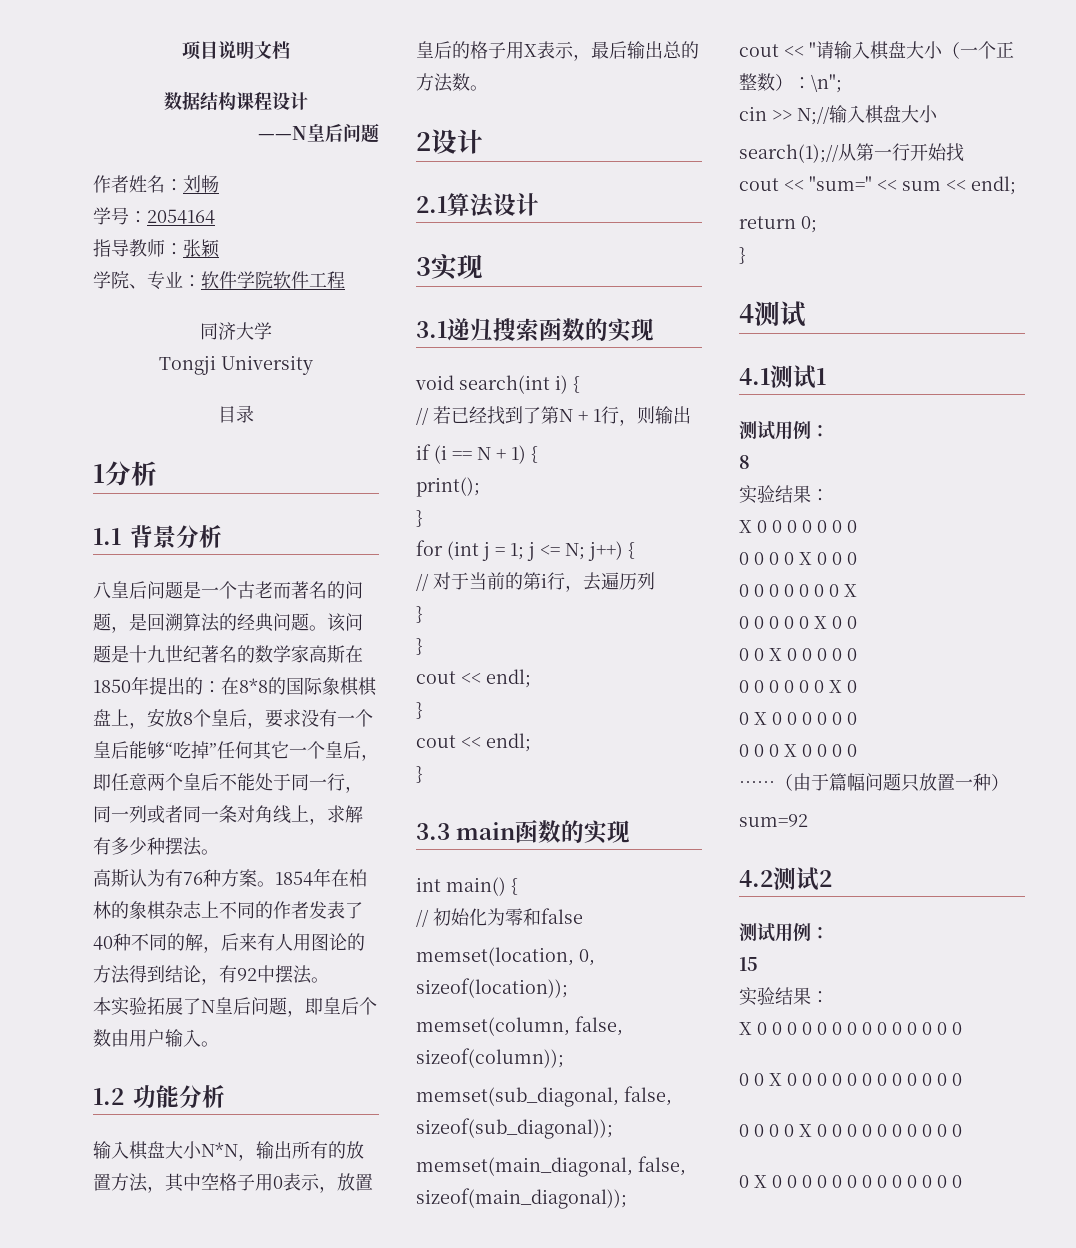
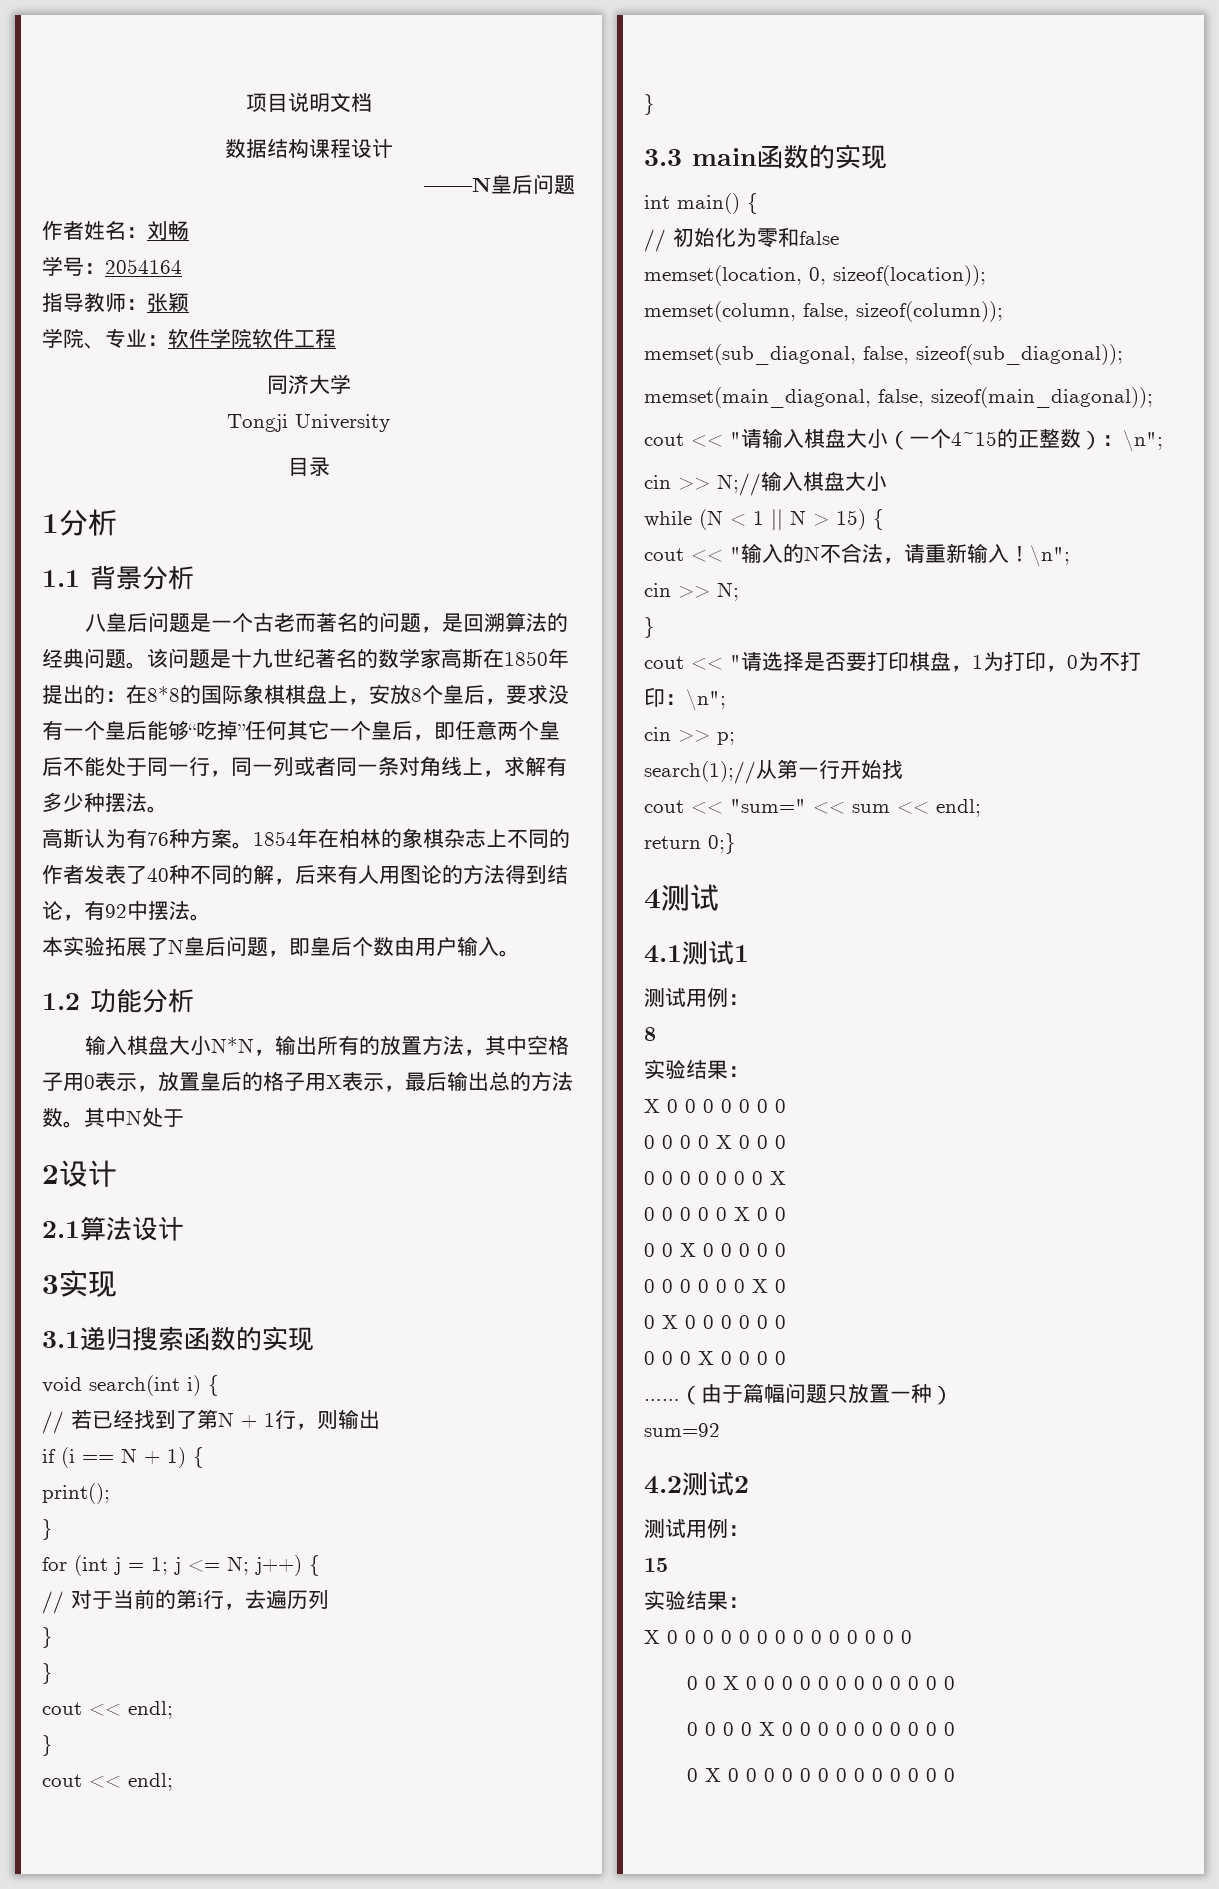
(488, 88) none -> [84,1107,184,1128] 其中N处于
(996, 50) none -> [951,429,1018,448] 4~15的
(938, 114) none -> [644,509,884,531] [644,543,1070,567] [644,582,739,601] [644,617,655,638] [644,651,1141,672] [644,687,726,711] [644,727,735,745] // while (N < 1 || N > 15) { // cout << "输入的N不合法，请重新输入！\n"; // cin >> N; // } // cout << "请选择是否要打印棋盘，1为打印，0为不打印：\n"; // cin >> p;
[801,216,817,233] [739,247,746,264] 0; // } -> [708,833,736,854] 0;}

